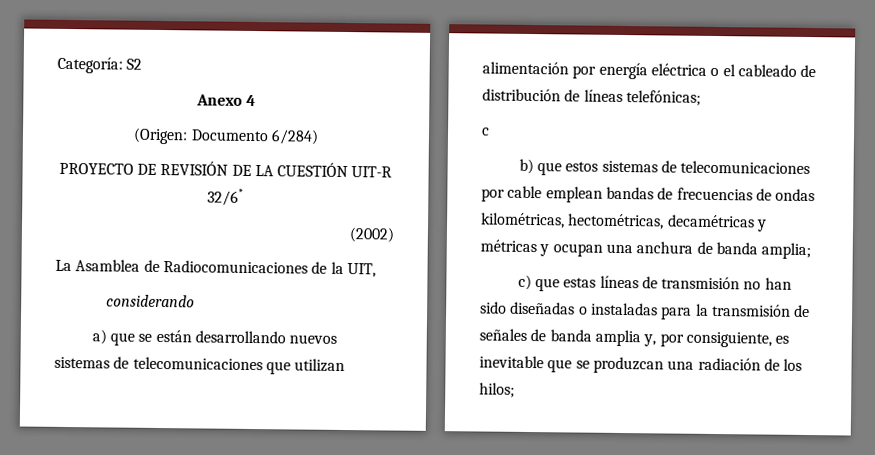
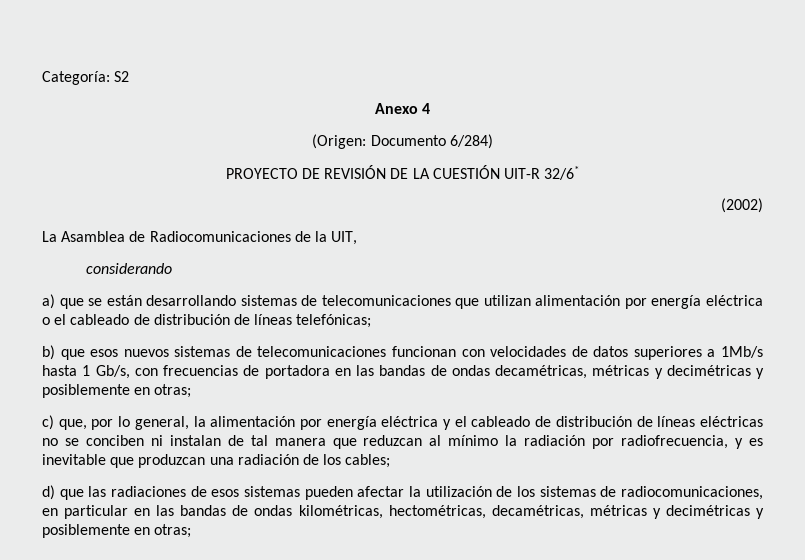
[289,334,338,344] nuevos -> (237, 300) none
[481,127,490,136] // c -> (372, 321) none
[565,160,811,175] [481,185,816,203] [481,212,767,232] [480,239,812,260] [517,274,792,292] [480,301,811,320] [479,328,772,348] estos sistemas de telecomunicaciones por cable emplean bandas de frecuencias de ondas kilométricas, hectométricas, decamétricas y métricas y ocupan una anchura de banda amplia; // c) que estas líneas de transmisión no han sido diseñadas o instaladas para la transmisión de señales de banda amplia y, por consiguiente, -> [90,346,763,360] [42,365,764,379] [42,384,192,398] [42,415,763,430] [42,435,744,449] esos nuevos sistemas de telecomunicaciones funcionan con velocidades de datos superiores a 1Mb/s hasta 1 Gb/s, con frecuencias de portadora en las bandas de ondas decamétricas, métricas y decimétricas y posiblemente en otras; // c) que, por lo general, la alimentación por energía eléctrica y el cableado de distribución de líneas eléctricas no se conciben ni instalan de tal manera que reduzcan al mínimo la radiación por radiofrecuencia, y
[575,360,590,369] se -> (135, 462) none
[479,382,515,398] hilos; -> [345,454,391,468] [42,485,763,500] [42,505,764,519] [42,524,192,538] cables; // d) que las radiaciones de esos sistemas pueden afectar la utilización de los sistemas de radiocomunicaciones, en particular en las bandas de ondas kilométricas, hectométricas, decamétricas, métricas y decimétricas y posiblemente en otras;

